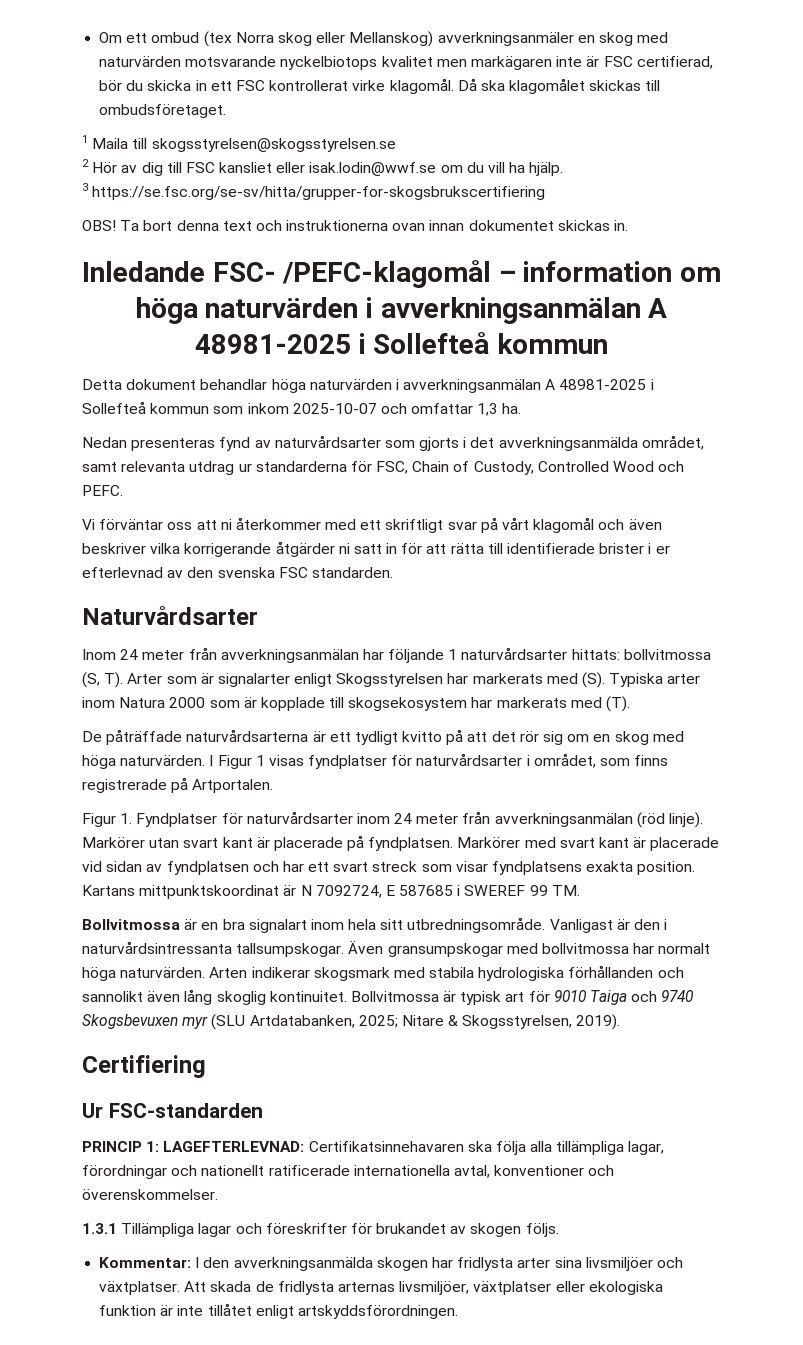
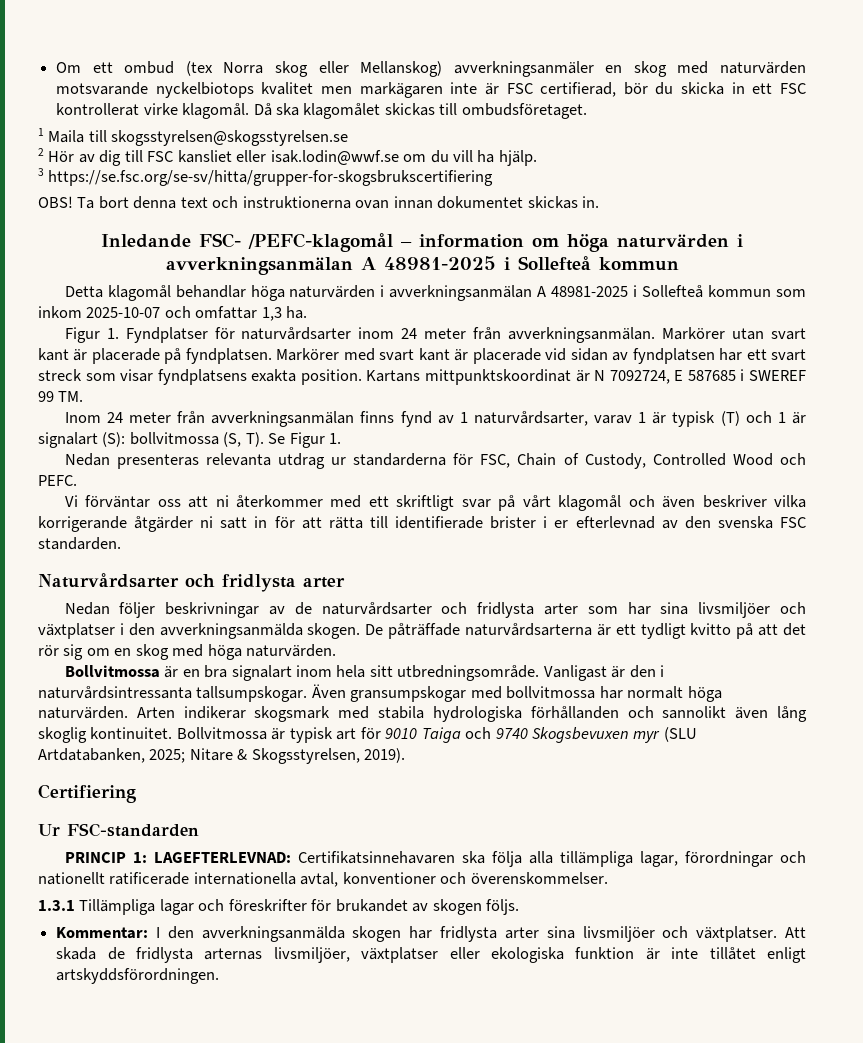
[126,379,197,390] dokument -> [107,285,171,301] klagomål
[82,435,704,451] [82,462,117,472] Nedan presenteras fynd av naturvårdsarter som gjorts i det avverkningsanmälda området, samt -> [64,327,806,343] [38,348,807,364] [38,369,806,385] [38,391,84,402] [64,411,807,427] [38,432,342,448] [64,453,199,469] Figur 1. Fyndplatser för naturvårdsarter inom 24 meter från avverkningsanmälan. Markörer utan svart kant är placerade på fyndplatsen. Markörer med svart kant är placerade vid sidan av fyndplatsen har ett svart streck som visar fyndplatsens exakta position. Kartans mittpunktskoordinat är N 7092724, E 587685 i SWEREF 99 TM. // Inom 24 meter från avverkningsanmälan finns fynd av 1 naturvårdsarter, varav 1 är typisk (T) och 1 är signalart (S): bollvitmossa (S, T). Se Figur 1. // Nedan presenteras
[82,647,711,663] [82,672,701,688] [82,696,631,712] // Inom 24 meter från avverkningsanmälan har följande 1 naturvårdsarter hittats: bollvitmossa (S, T). Arter som är signalarter enligt Skogsstyrelsen har markerats med (S). Typiska arter inom Natura 2000 som är kopplade till skogsekosystem har markerats med (T). // -> [185,574,345,592] [64,602,806,618] [38,623,361,639] och fridlysta arter // Nedan följer beskrivningar av de naturvårdsarter och fridlysta arter som har sina livsmiljöer och växtplatser i den avverkningsanmälda skogen.
[209,753,669,769] [82,777,274,793] [82,811,704,828] [82,835,720,851] [82,861,696,875] [82,885,580,899] I Figur 1 visas fyndplatser för naturvårdsarter i området, som finns registrerade på Artportalen. // Figur 1. Fyndplatser för naturvårdsarter inom 24 meter från avverkningsanmälan (röd linje). Markörer utan svart kant är placerade på fyndplatsen. Markörer med svart kant är placerade vid sidan av fyndplatsen och har ett svart streck som visar fyndplatsens exakta position. Kartans mittpunktskoordinat är N 7092724, E 587685 i SWEREF 99 TM. -> (337, 650) none

